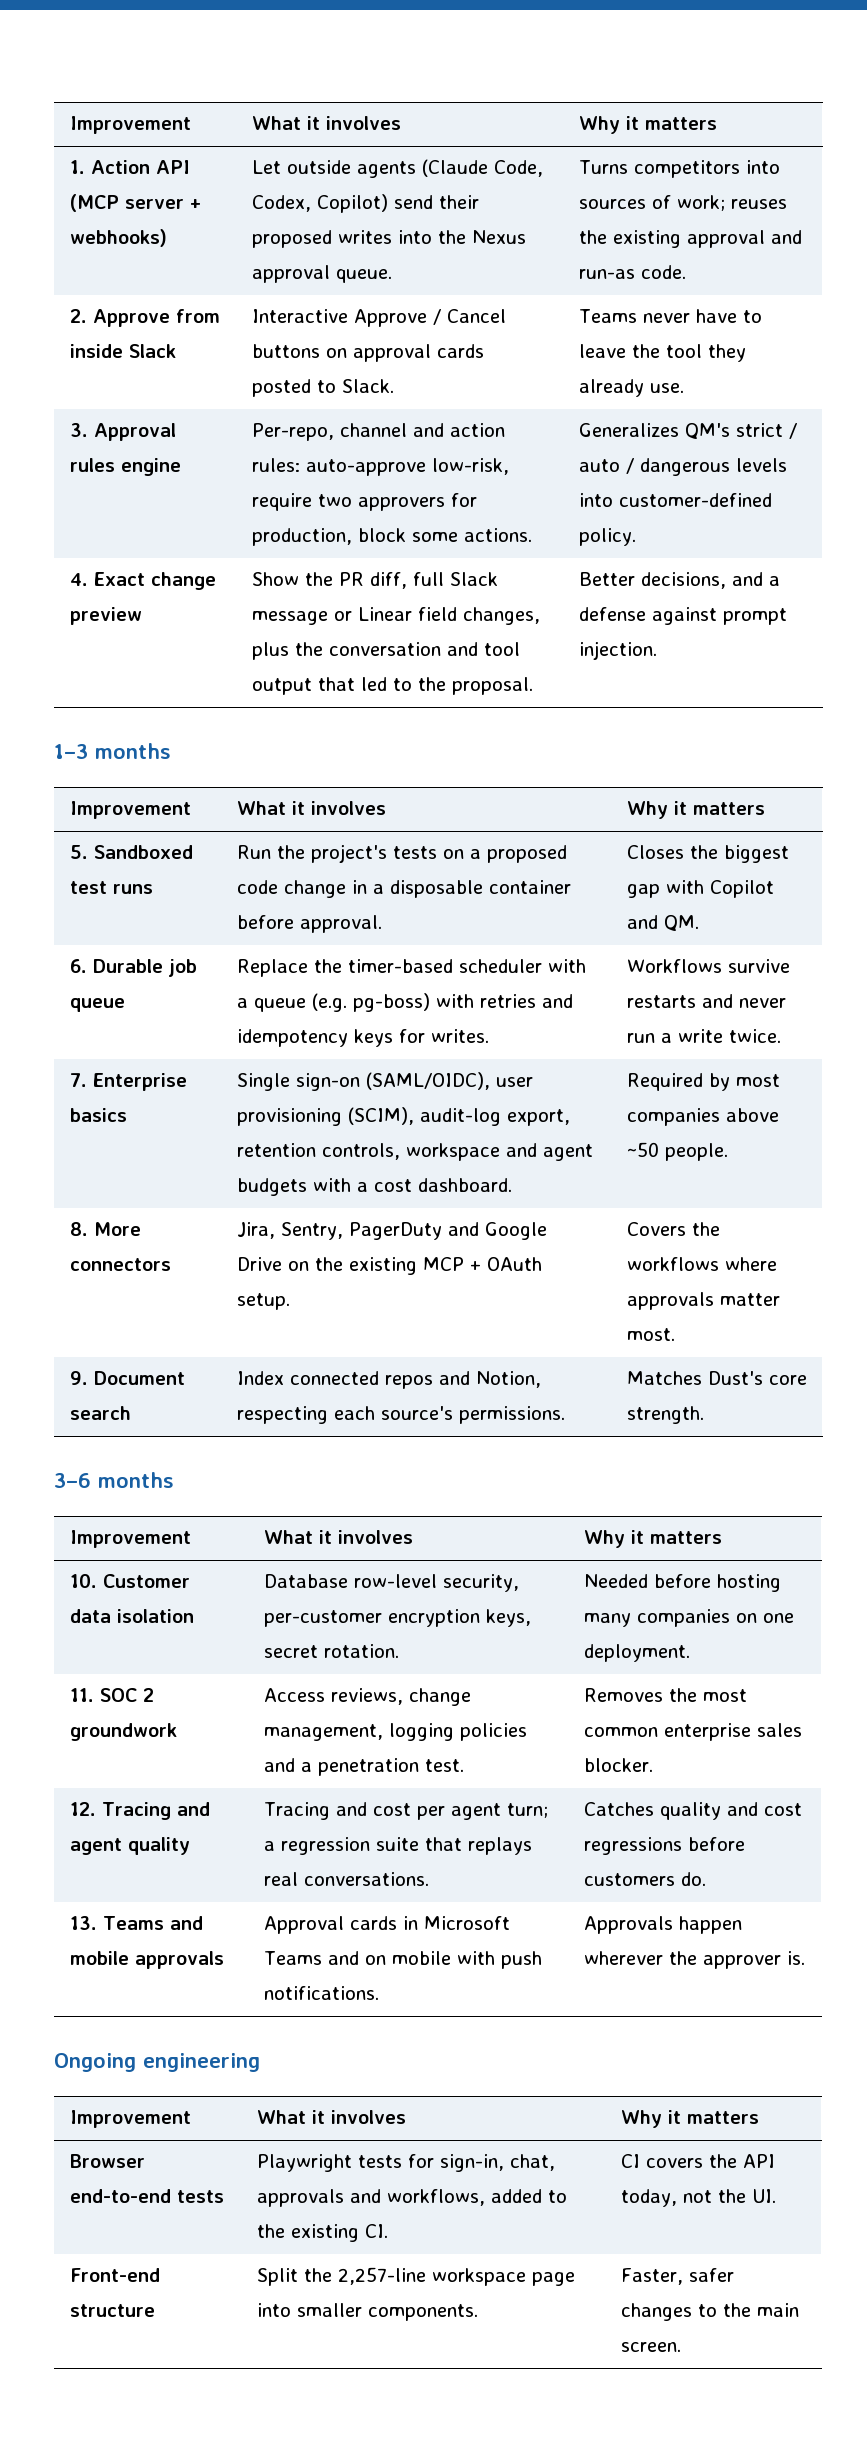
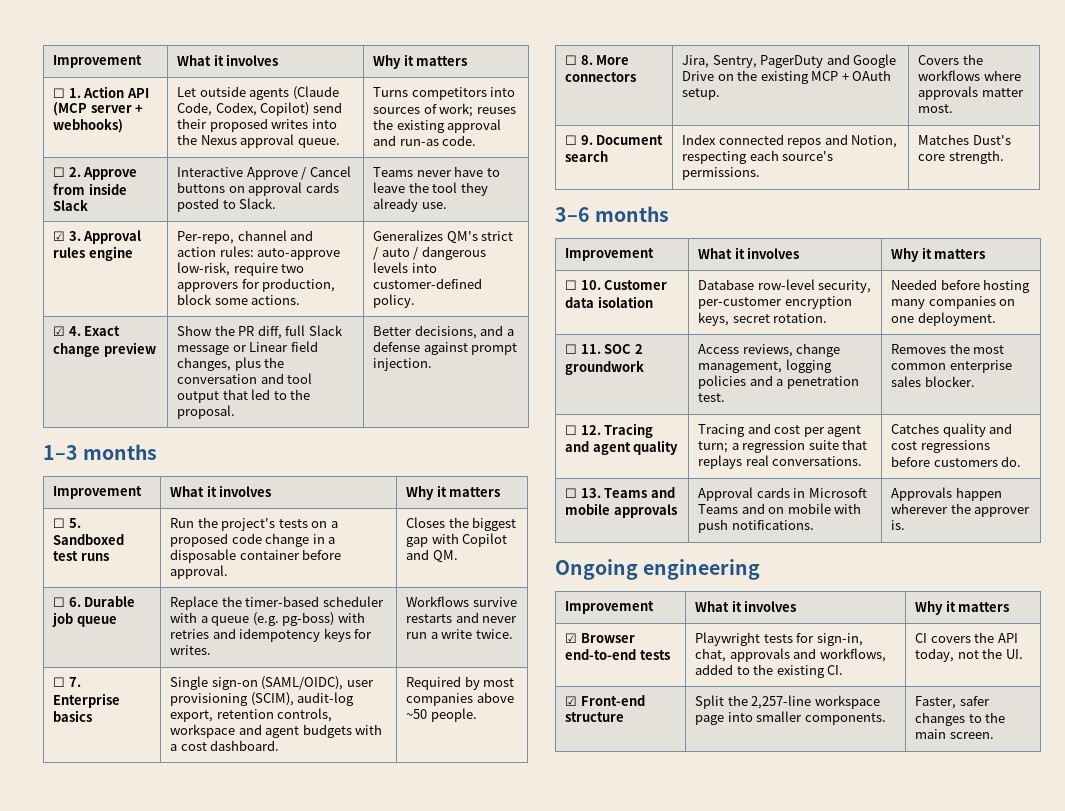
[69,116,191,134] [251,116,401,130] [578,116,717,134] Improvement | What it involves | Why it matters // -> [53,55,143,68] [177,54,279,66] [373,54,468,69] [53,88,66,98] Improvement | What it involves | Why it matters // ☐
(686, 272) none -> [53,167,66,177] ☐
(684, 388) none -> [53,231,66,241] ☑
(636, 537) none -> [53,326,66,336] ☑
(765, 808) none -> [53,518,66,528] ☐
(699, 923) none -> [53,597,66,607] ☐
(781, 1036) none -> [53,677,66,687] ☐
(728, 1152) none -> [565,55,578,65] ☐
(675, 1334) none -> [565,135,578,145] ☐
(722, 1537) none -> [565,280,578,290] ☐
(690, 1653) none -> [565,344,578,354] ☐
(653, 1765) none -> [565,425,578,435] ☐
(706, 1879) none -> [565,488,578,498] ☐
(759, 2117) none -> [565,633,578,643] ☑
(776, 2196) none -> [565,696,578,706] ☑

